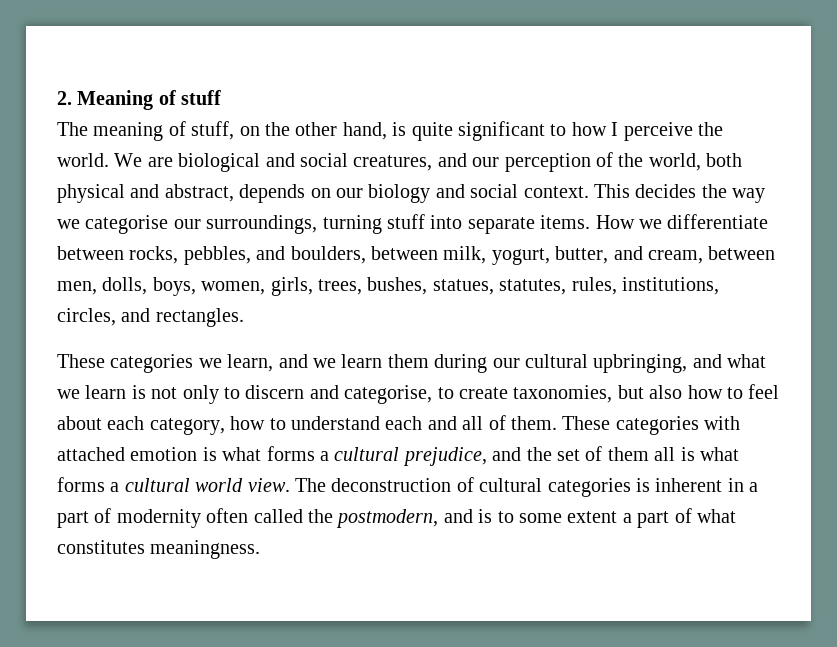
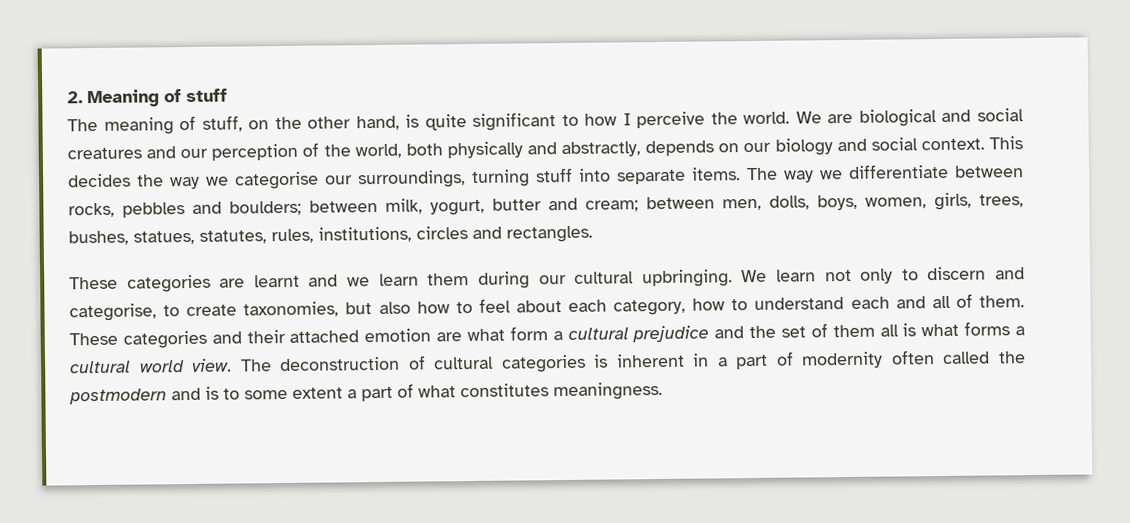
[353,155,433,171] creatures, -> [67,147,142,160] creatures
[57,184,234,203] physical and abstract, -> [446,141,642,159] physically and abstractly,
[595,215,635,229] How -> [747,167,814,183] The way
[183,246,703,265] pebbles, and boulders, between milk, yogurt, butter, and cream, -> [122,197,639,218] pebbles and boulders; between milk, yogurt, butter and cream;
[57,308,116,326] circles, -> [416,226,468,240] circles
[198,354,274,372] we learn, -> [219,274,300,288] are learnt
[593,354,767,373] [57,385,146,399] upbringing, and what we learn is -> [641,269,816,288] upbringing. We learn
[704,416,741,430] [57,446,487,466] with attached emotion is what forms a cultural prejudice, -> [211,325,710,344] and their attached emotion are what form a cultural prejudice
[336,509,439,528] postmodern, -> [69,388,167,405] postmodern

